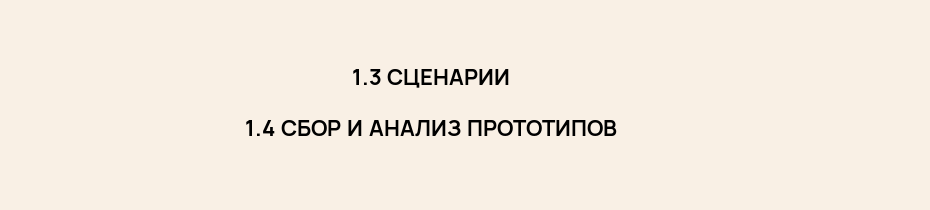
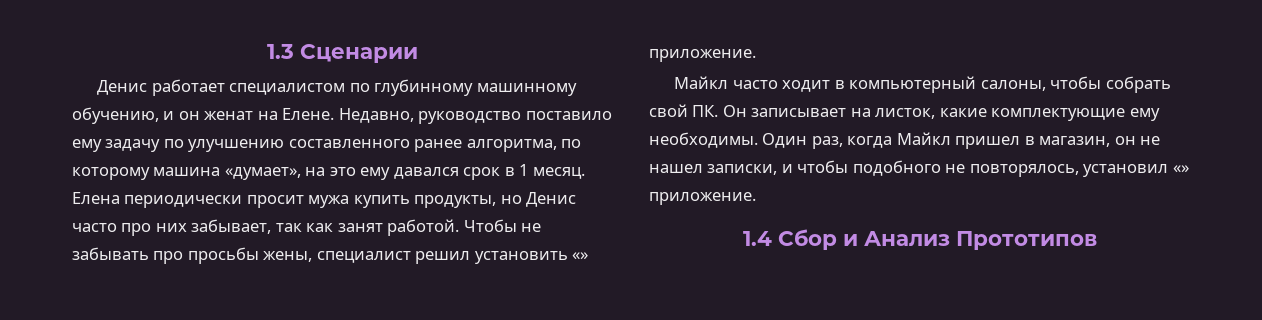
[387,69,511,88] [245,120,617,137] СЦЕНАРИИ // 1.4 СБОР И АНАЛИЗ ПРОТОТИПОВ -> [300,44,418,63] [97,79,577,96] [72,107,612,124] [72,139,582,152] [72,164,585,180] [72,192,577,208] [72,219,542,236] [72,247,589,264] [649,49,756,62] [674,76,1171,93] [649,104,1160,121] [649,132,1161,149] [649,160,1189,177] [649,192,756,205] [742,229,1097,250] Сценарии // Денис работает специалистом по глубинному машинному обучению, и он женат на Елене. Недавно, руководство поставило ему задачу по улучшению составленного ранее алгоритма, по которому машина «думает», на это ему давался срок в 1 месяц. Елена периодически просит мужа купить продукты, но Денис часто про них забывает, так как занят работой. Чтобы не забывать про просьбы жены, специалист решил установить «» приложение. // Майкл часто ходит в компьютерный салоны, чтобы собрать свой ПК. Он записывает на листок, какие комплектующие ему необходимы. Один раз, когда Майкл пришел в магазин, он не нашел записки, и чтобы подобного не повторялось, установил «» приложение. // 1.4 Сбор и Анализ Прототипов

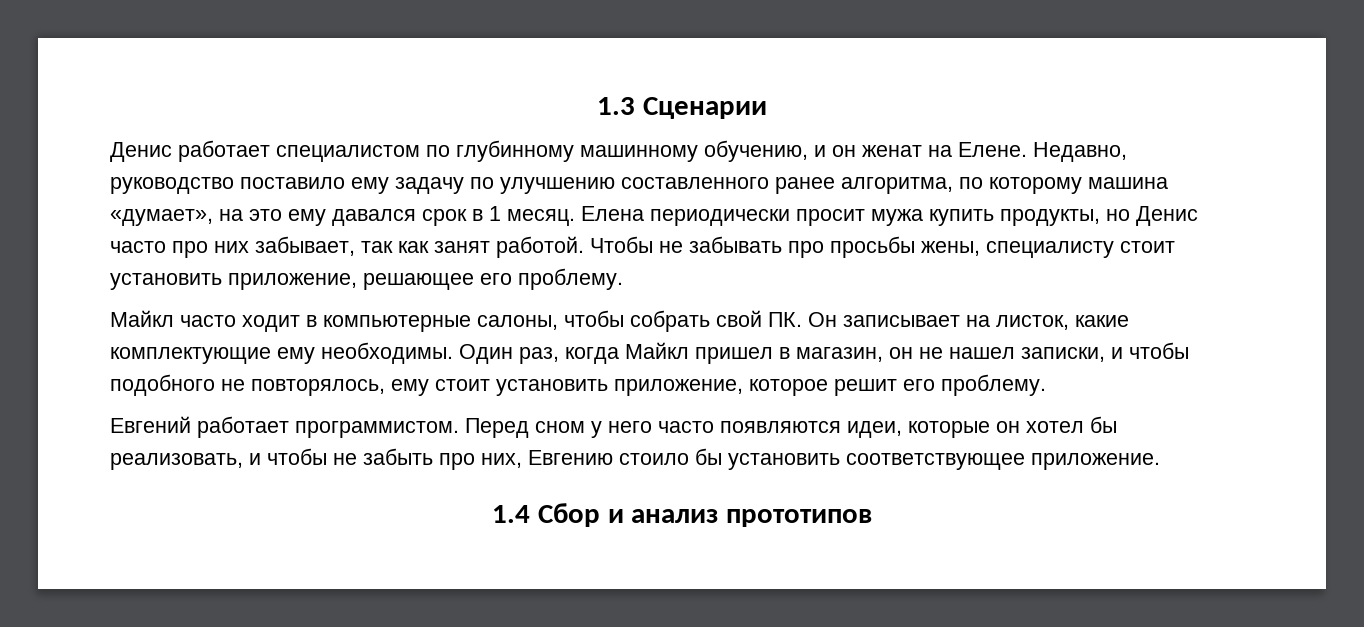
[316,251,589,264] [649,49,756,62] специалист решил установить «» приложение. -> [986,241,1175,258] [110,268,623,290] специалисту стоит установить приложение, решающее его проблему.
[849,76,977,93] компьютерный -> [323,315,471,332] компьютерные
[1083,164,1189,177] установил «» -> [391,374,1046,396] [110,416,1117,438] [110,448,1025,470] ему стоит установить приложение, которое решит его проблему. // Евгений работает программистом. Перед сном у него часто появляются идеи, которые он хотел бы реализовать, и чтобы не забыть про них, Евгению стоило бы установить соответствующее
[863,231,1097,250] Анализ Прототипов -> [631,509,872,527] анализ прототипов

